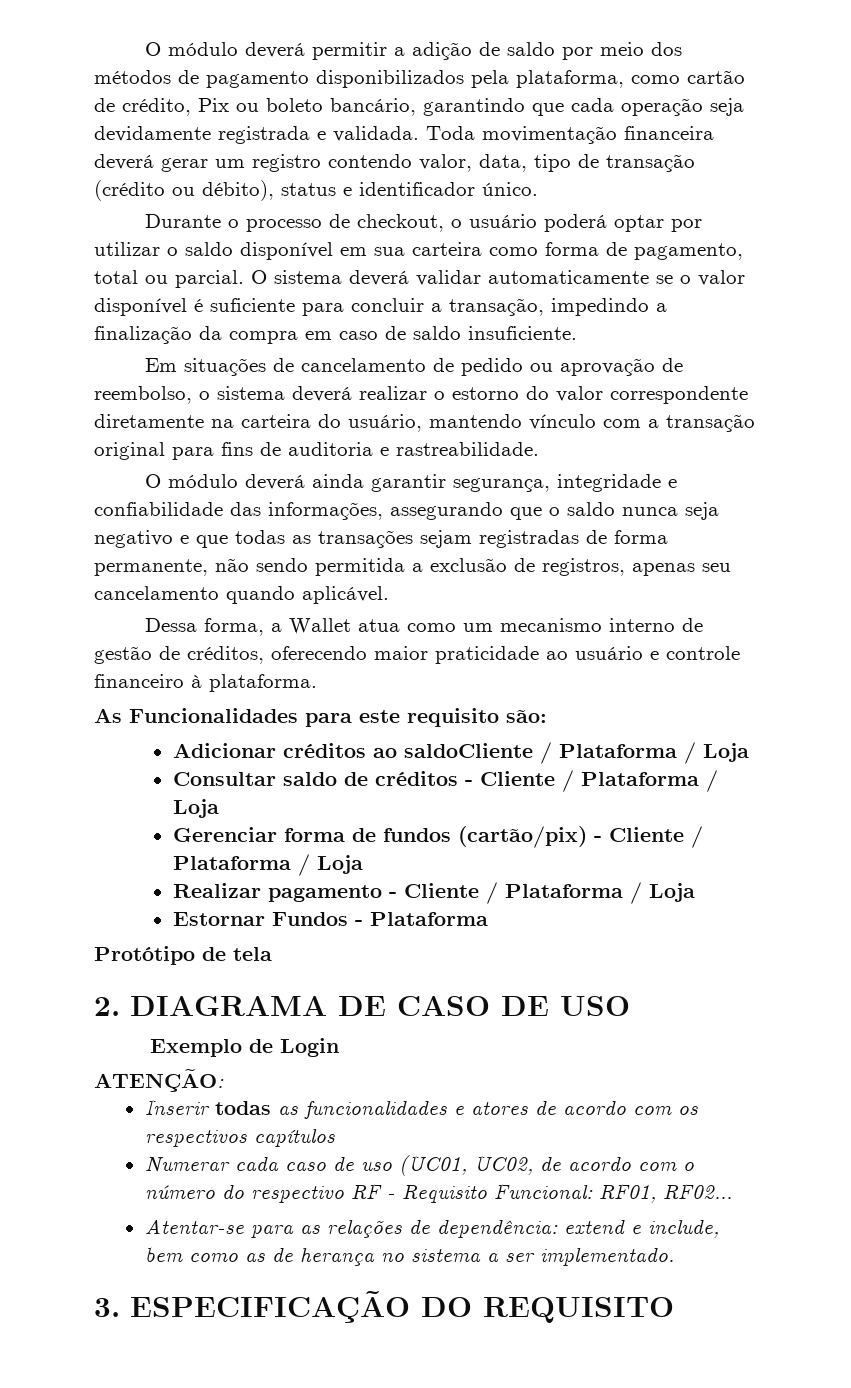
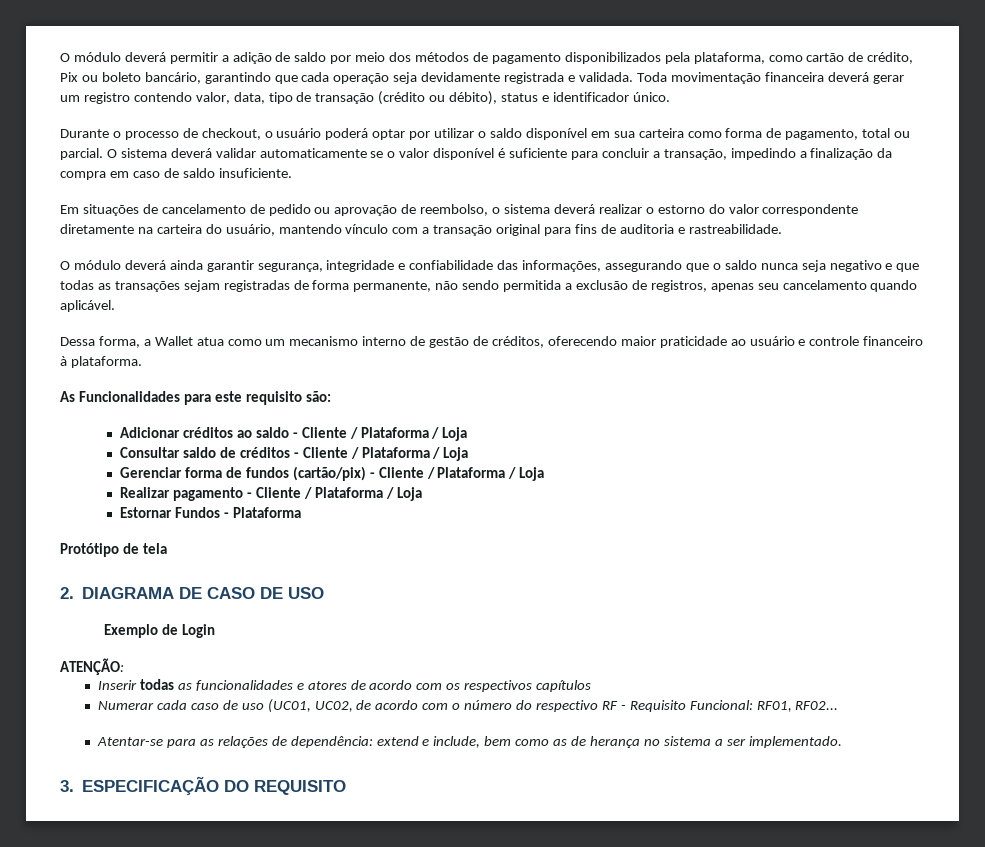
[403,743,533,758] saldoCliente -> [255,427,347,438] saldo - Cliente

